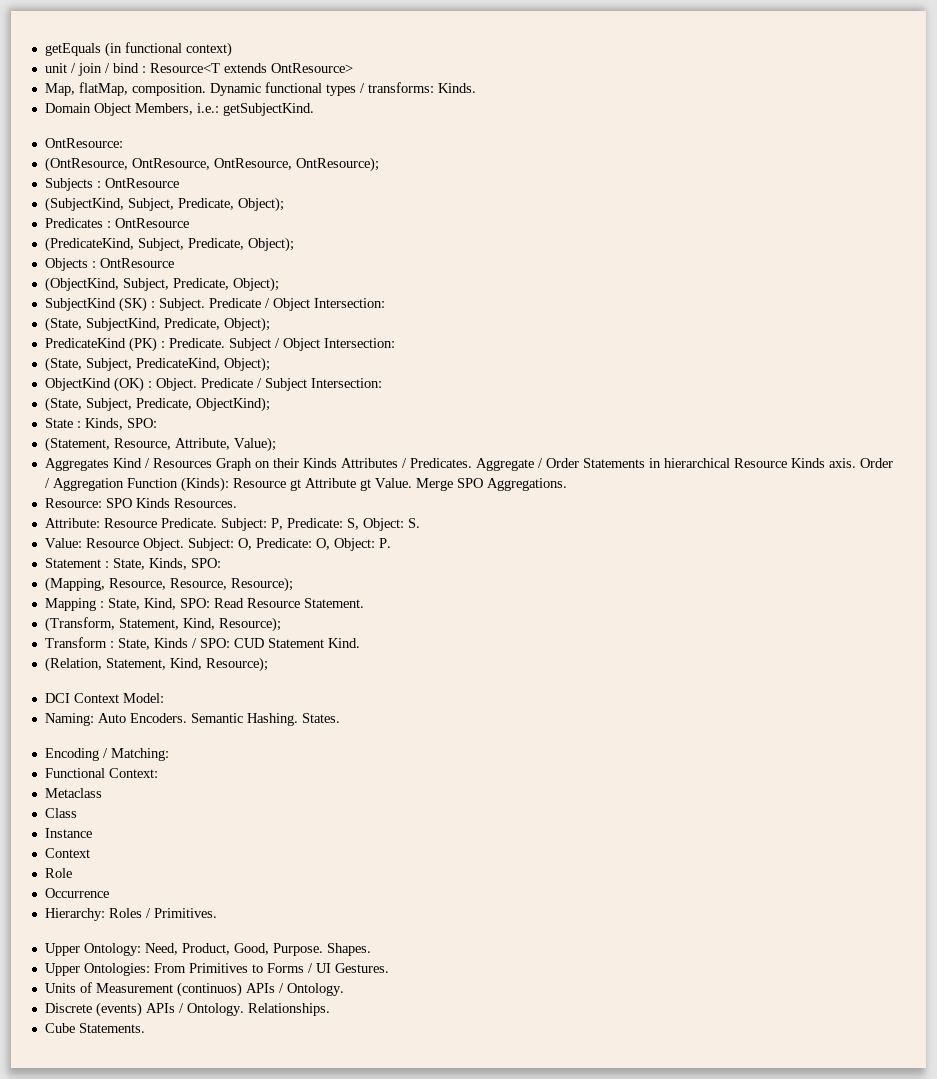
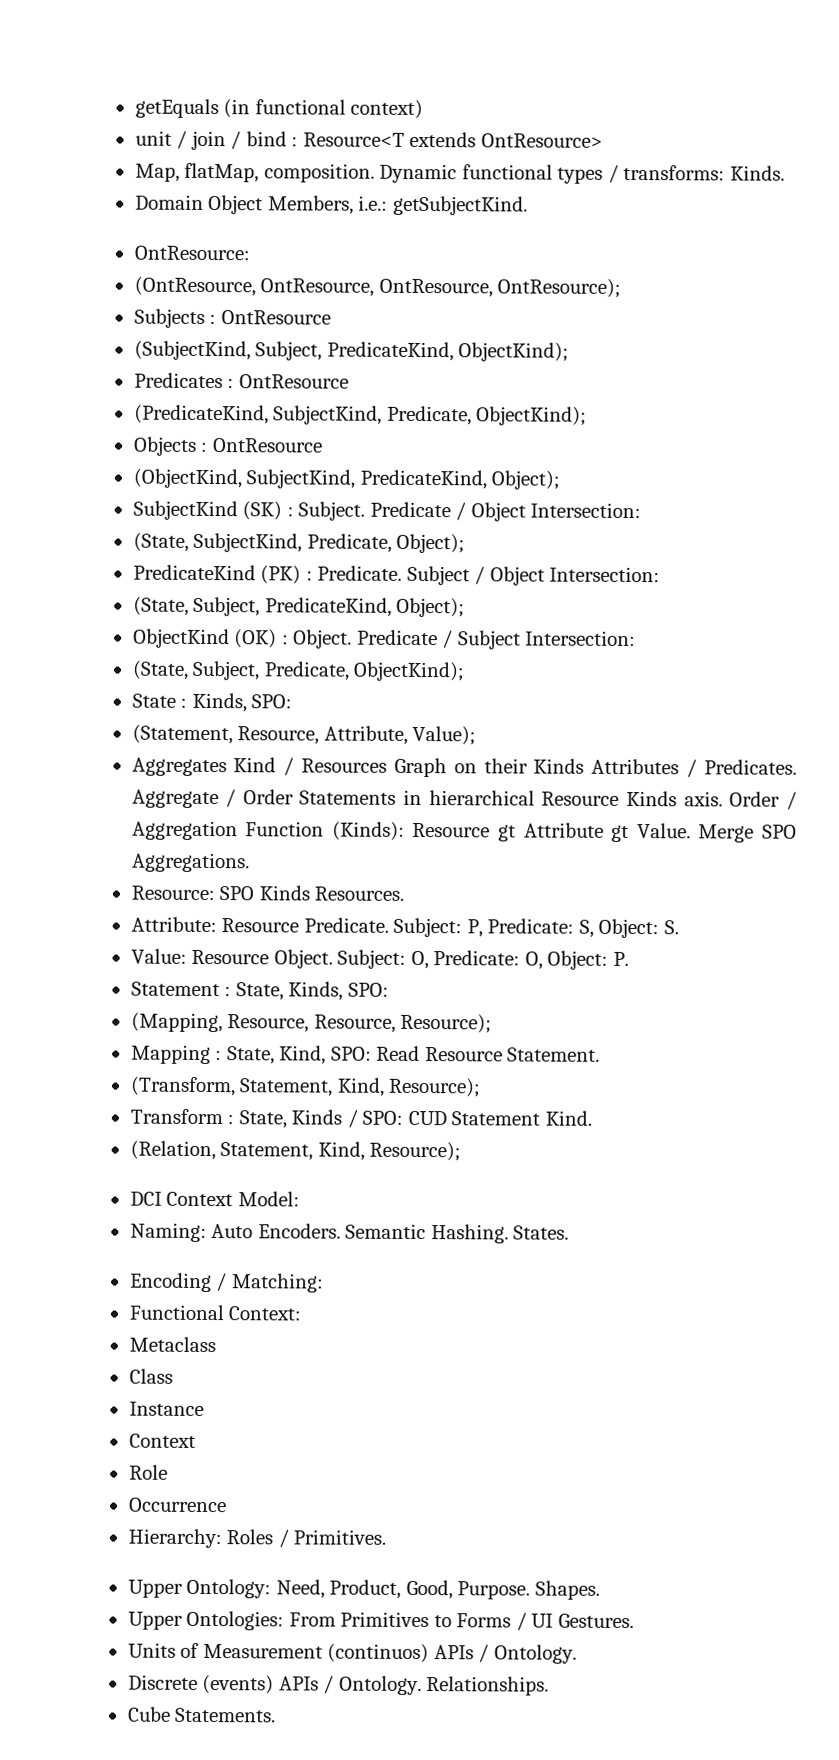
[177,197,284,212] Predicate, Object); -> [326,341,570,362] PredicateKind, ObjectKind);
[137,237,294,252] Subject, Predicate, Object); -> [273,405,588,426] SubjectKind, Predicate, ObjectKind);
[122,278,229,291] Subject, Predicate, -> [246,469,487,490] SubjectKind, PredicateKind,

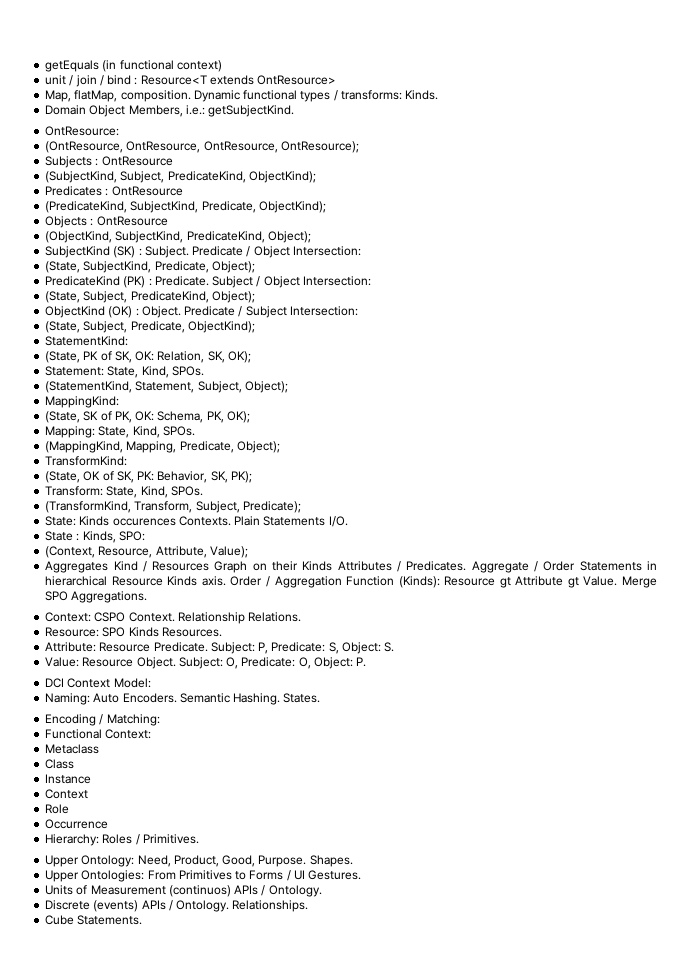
(466, 671) none -> [45,336,129,346] [45,351,251,363] [45,366,204,378] [45,381,288,393] [45,396,120,408] [45,411,250,423] [45,426,195,438] [45,441,280,453] [45,456,128,466] [45,471,252,483] [45,486,203,498] [45,501,301,513] [45,516,348,527] // StatementKind: // (State, PK of SK, OK: Relation, SK, OK); // Statement: State, Kind, SPOs. // (StatementKind, Statement, Subject, Object); // MappingKind: // (State, SK of PK, OK: Schema, PK, OK); // Mapping: State, Kind, SPOs. // (MappingKind, Mapping, Predicate, Object); // TransformKind: // (State, OK of SK, PK: Behavior, SK, PK); // Transform: State, Kind, SPOs. // (TransformKind, Transform, Subject, Predicate); // State: Kinds occurences Contexts. Plain Statements I/O.
[131,724,233,745] (Statement, -> [45,546,96,558] (Context,
(250, 862) none -> [45,612,302,624] // Context: CSPO Context. Relationship Relations.
[130,981,389,1001] [130,1012,493,1034] [130,1044,601,1065] [129,1076,482,1098] [129,1108,592,1129] [129,1140,462,1162] // Statement : State, Kinds, SPO: // (Mapping, Resource, Resource, Resource); // Mapping : State, Kind, SPO: Read Resource Statement. // (Transform, Statement, Kind, Resource); // Transform : State, Kinds / SPO: CUD Statement Kind. // (Relation, Statement, Kind, Resource); -> (367, 662) none

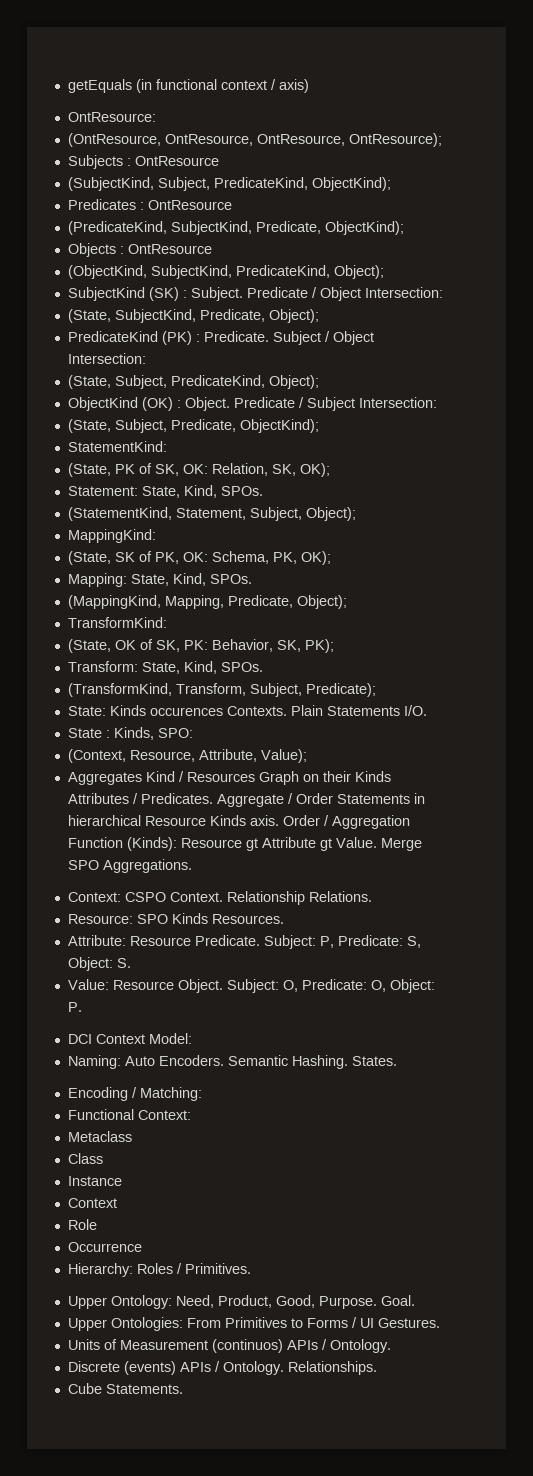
[176,60,222,72] [45,75,337,87] [45,90,439,102] [45,105,295,117] context) // unit / join / bind : Resource<T extends OntResource> // Map, flatMap, composition. Dynamic functional types / transforms: Kinds. // Domain Object Members, i.e.: getSubjectKind. -> [220,79,309,93] context / axis)
[309,855,353,867] Shapes. -> [380,1295,415,1306] Goal.

